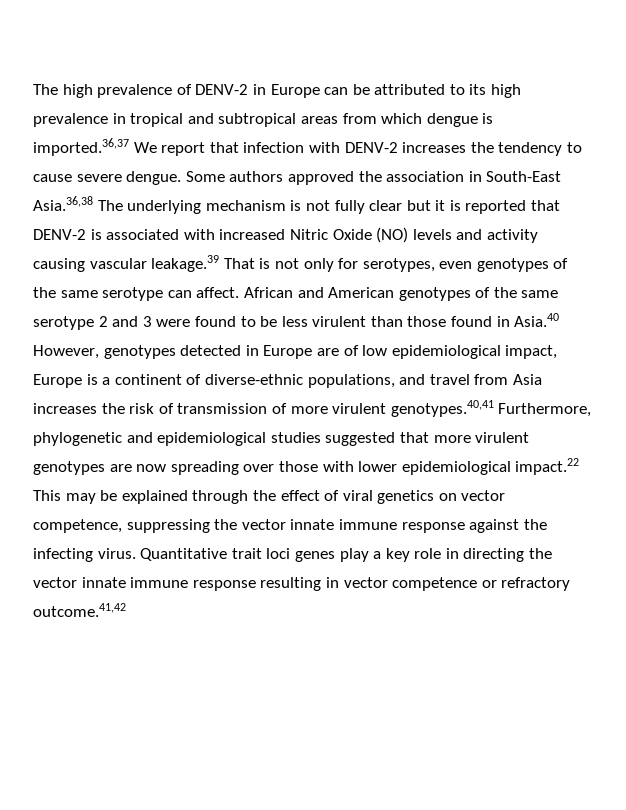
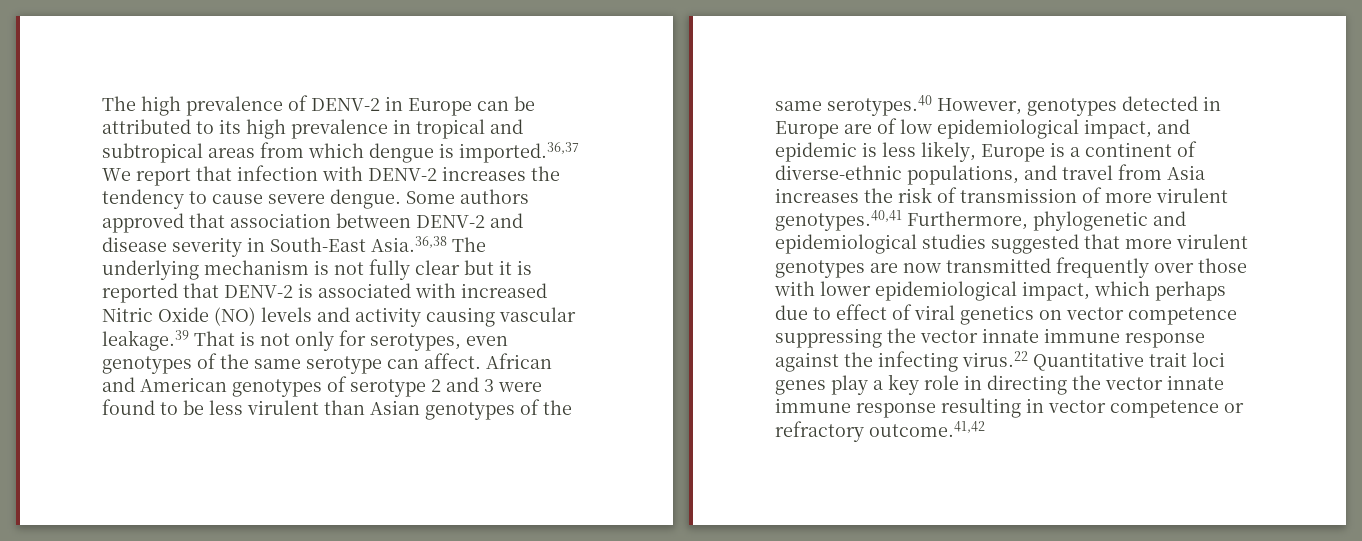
[358,171,465,182] the association -> [189,213,523,228] [102,237,242,257] that association between DENV-2 and disease severity
[493,287,559,298] the same -> (347, 384) none
[407,313,560,327] those found in Asia.40 -> [370,399,572,420] [775,95,932,116] Asian genotypes of the same serotypes.40
(558, 352) none -> [1157,119,1190,134] [775,141,976,162] and epidemic is less likely,
[170,461,239,475] spreading -> [946,257,1149,278] transmitted frequently
[515,458,580,475] [33,490,276,504] impact.22 This may be explained through the -> [1022,281,1226,301] [775,305,831,320] impact, which perhaps due to
[33,519,122,533] competence, -> [1128,307,1237,325] competence
[97,548,136,559] virus. -> [962,351,1028,367] virus.22

